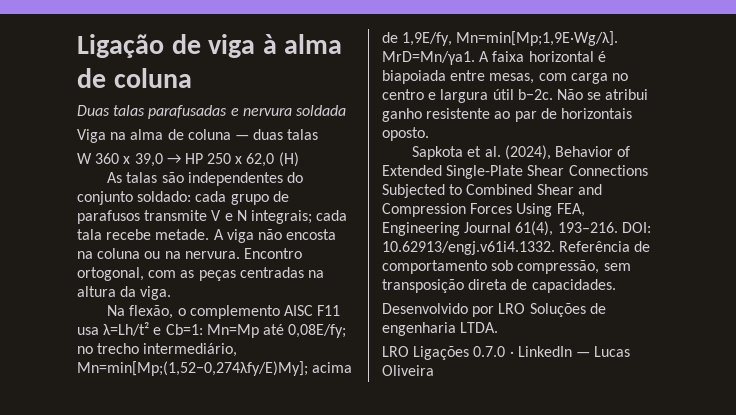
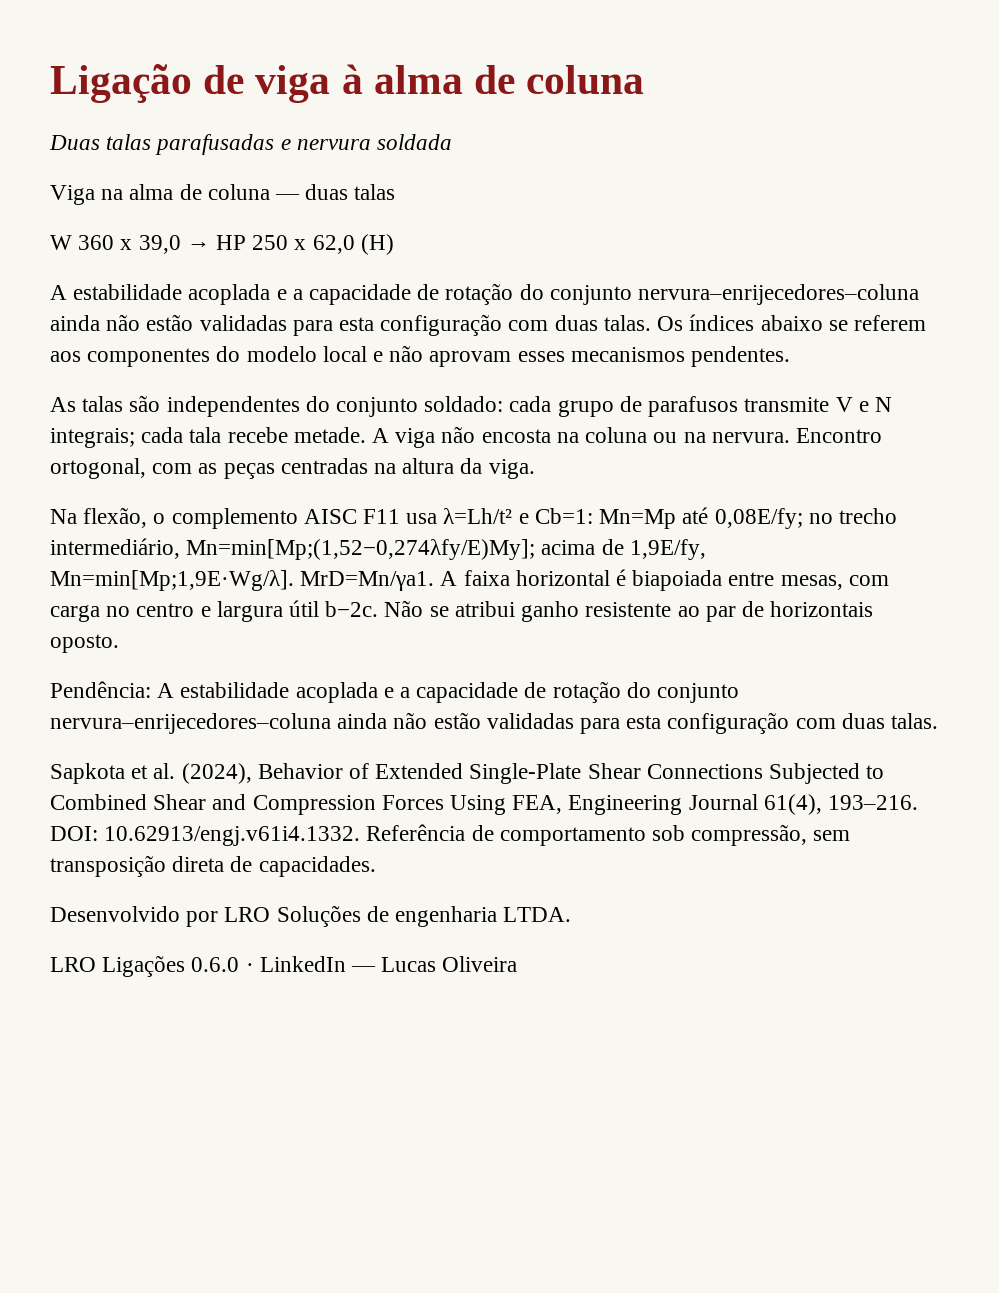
(299, 159) none -> [50,283,920,305] [50,314,926,336] [50,345,791,367] // A estabilidade acoplada e a capacidade de rotação do conjunto nervura–enrijecedores–coluna ainda não estão validadas para esta configuração com duas talas. Os índices abaixo se referem aos componentes do modelo local e não aprovam esses mecanismos pendentes.
(429, 134) none -> [50,681,740,703] [50,712,939,734] // Pendência: A estabilidade acoplada e a capacidade de rotação do conjunto nervura–enrijecedores–coluna ainda não estão validadas para esta configuração com duas talas.
[473,346,506,357] 0.7.0 -> [191,957,240,972] 0.6.0

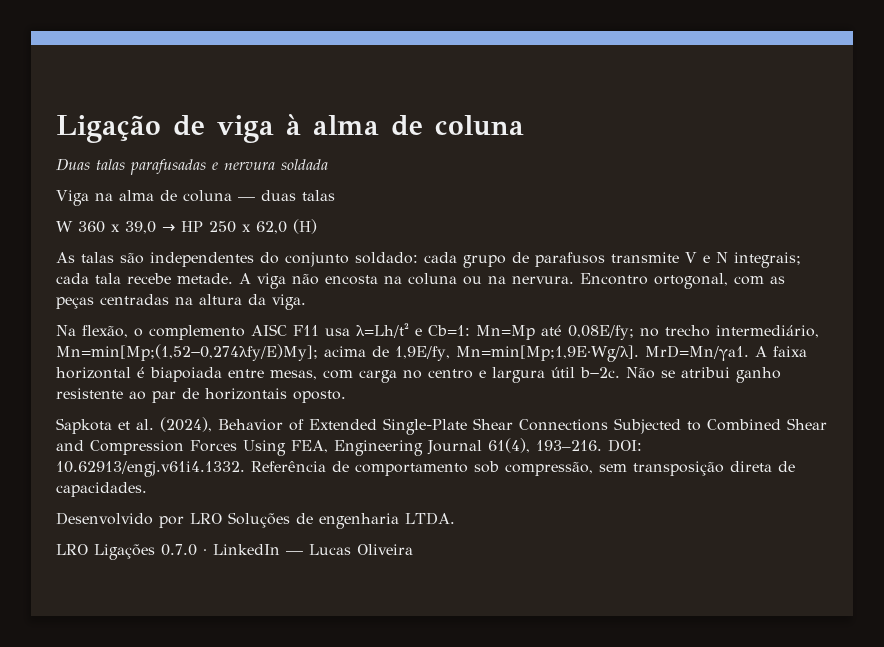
[50,283,920,305] [50,314,926,336] [50,345,791,367] // A estabilidade acoplada e a capacidade de rotação do conjunto nervura–enrijecedores–coluna ainda não estão validadas para esta configuração com duas talas. Os índices abaixo se referem aos componentes do modelo local e não aprovam esses mecanismos pendentes. -> (317, 226) none
[50,681,740,703] [50,712,939,734] // Pendência: A estabilidade acoplada e a capacidade de rotação do conjunto nervura–enrijecedores–coluna ainda não estão validadas para esta configuração com duas talas. -> (346, 396) none
[191,957,240,972] 0.6.0 -> [161,544,197,556] 0.7.0

